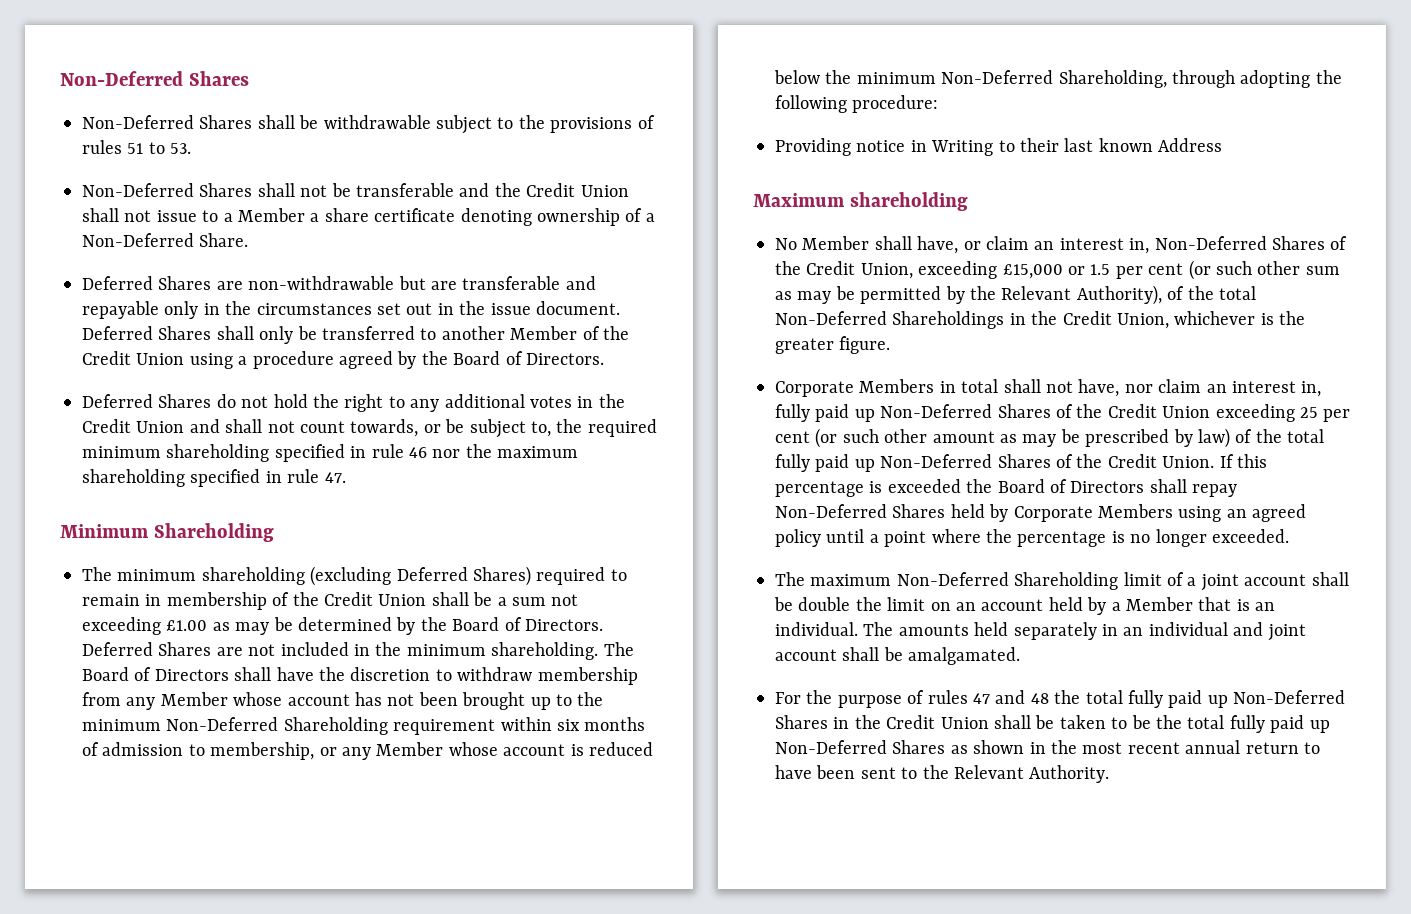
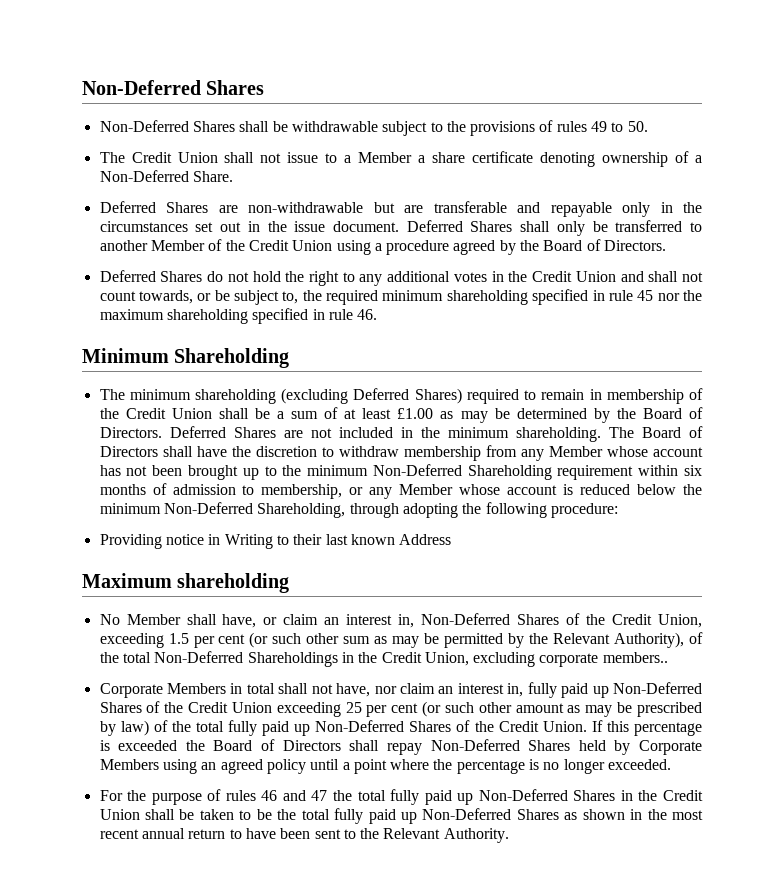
[127,142,192,154] [82,183,521,197] 51 to 53. // Non-Deferred Shares shall not be transferable and the -> [591,121,648,132] [99,152,125,163] 49 to 50. // The
[408,447,427,458] 46 -> [637,290,654,301] 45
[324,472,346,483] 47. -> [357,309,378,320] 46.
[551,594,579,606] [82,617,161,635] not exceeding -> [324,407,392,419] of at least
[1002,264,1085,279] £15,000 or -> (164, 640) none
[1174,311,1306,325] [775,336,891,354] whichever is the greater figure. -> [473,652,668,667] excluding corporate members..
[775,572,1349,591] [774,597,1276,615] [775,622,1306,641] [775,647,1021,665] // The maximum Non-Deferred Shareholding limit of a joint account shall be double the limit on an account held by a Member that is an individual. The amounts held separately in an individual and joint account shall be amalgamated. -> (672, 764) none
[973,690,1049,704] 47 and 48 -> [261,790,328,801] 46 and 47

